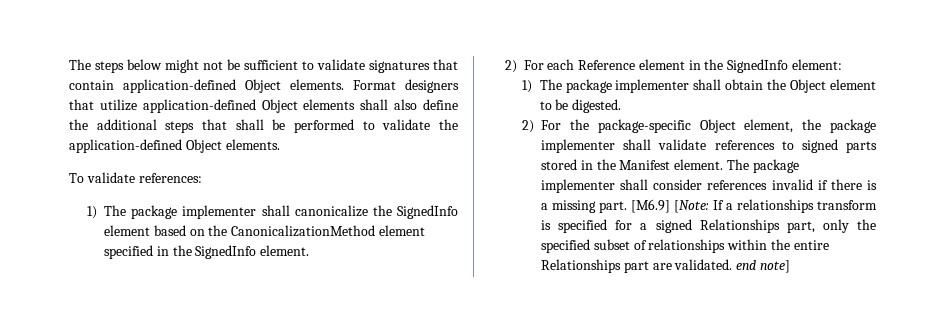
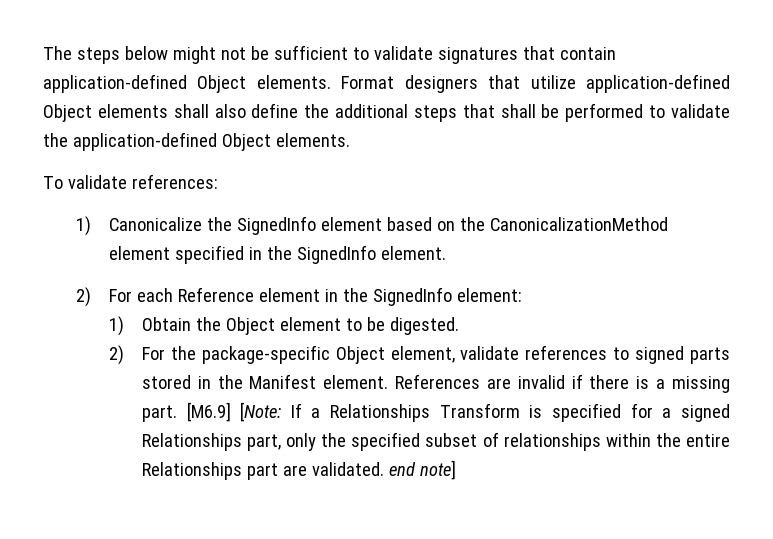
[104,205,368,219] The package implementer shall canonicalize -> [108,217,202,231] Canonicalize
[539,79,764,93] The package implementer shall obtain -> [141,317,191,331] Obtain
[802,119,876,133] [541,139,652,153] the package implementer shall -> (455, 354) none
[726,159,799,173] [541,179,768,193] The package implementer shall consider references -> [395,374,511,389] References are
[737,199,877,213] relationships transform -> [330,403,520,422] Relationships Transform

